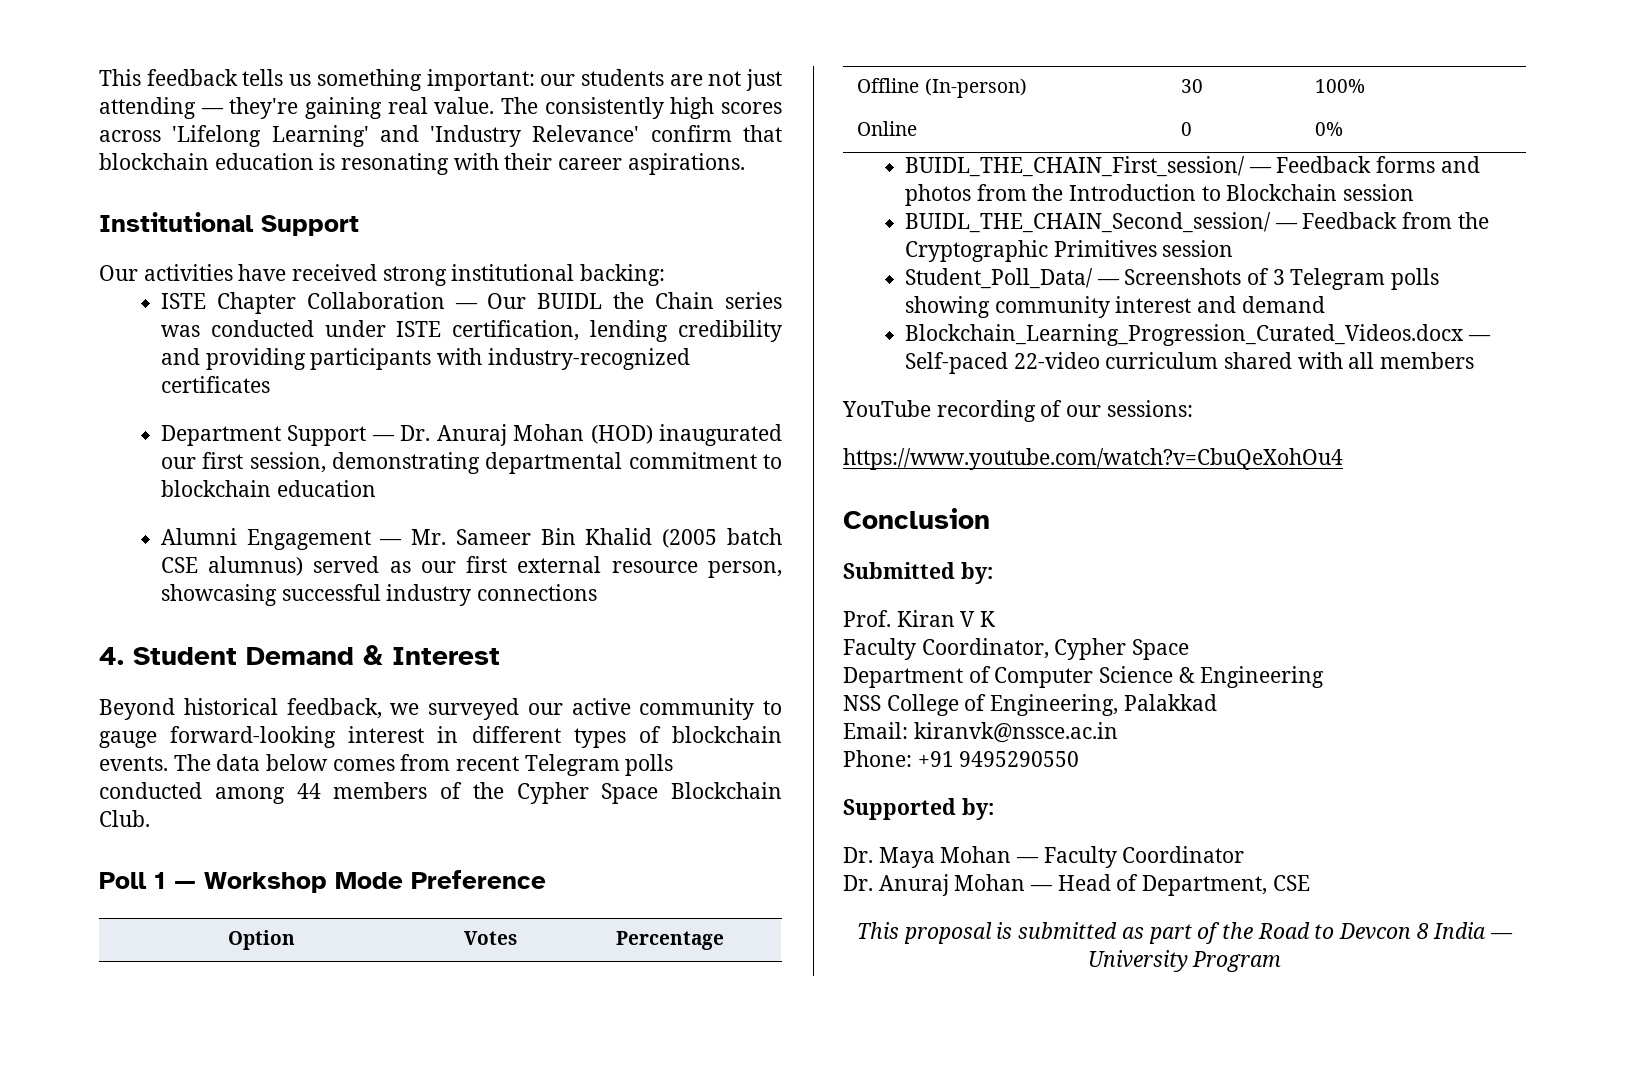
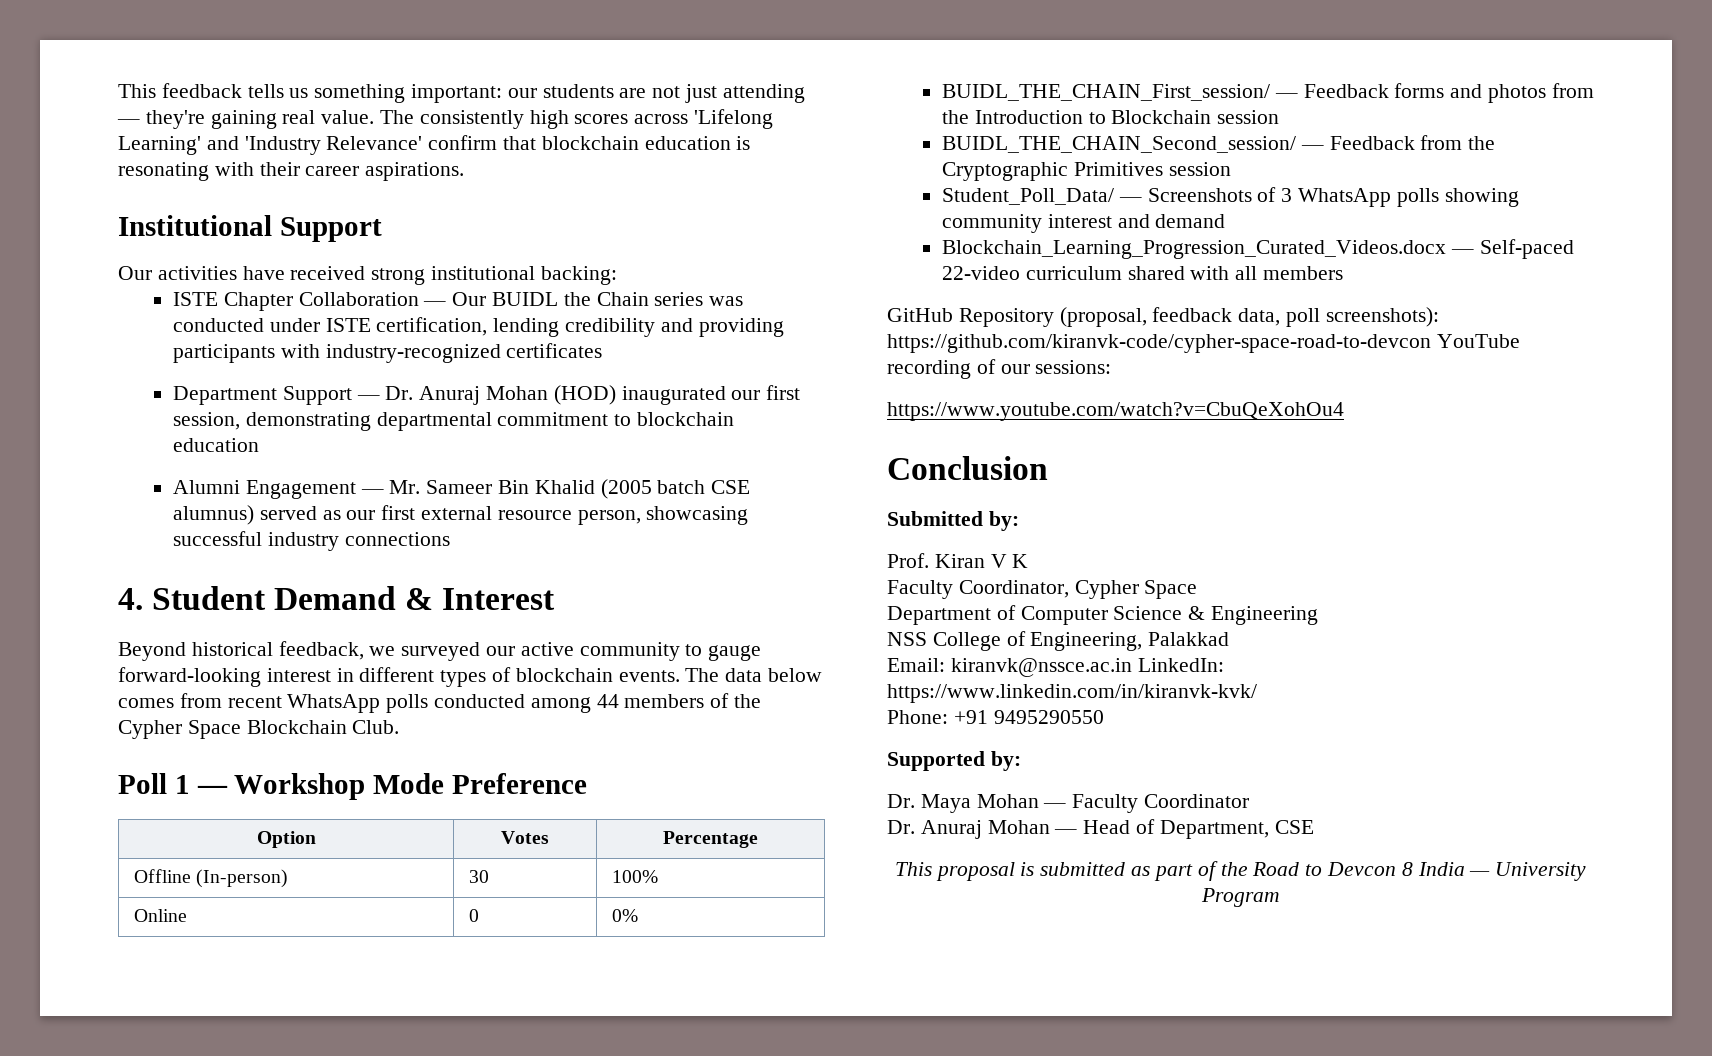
[524,754,620,776] Telegram -> [287,694,381,713] WhatsApp
[1290,268,1386,290] Telegram -> [1297,188,1391,207] WhatsApp
(1474, 360) none -> [887,307,1439,327] [887,334,1431,353] GitHub Repository (proposal, feedback data, poll screenshots): https://github.com/kiranvk-code/cypher-space-road-to-devcon
(1118, 732) none -> [1137,658,1224,672] [887,684,1257,703] LinkedIn: https://www.linkedin.com/in/kiranvk-kvk/

